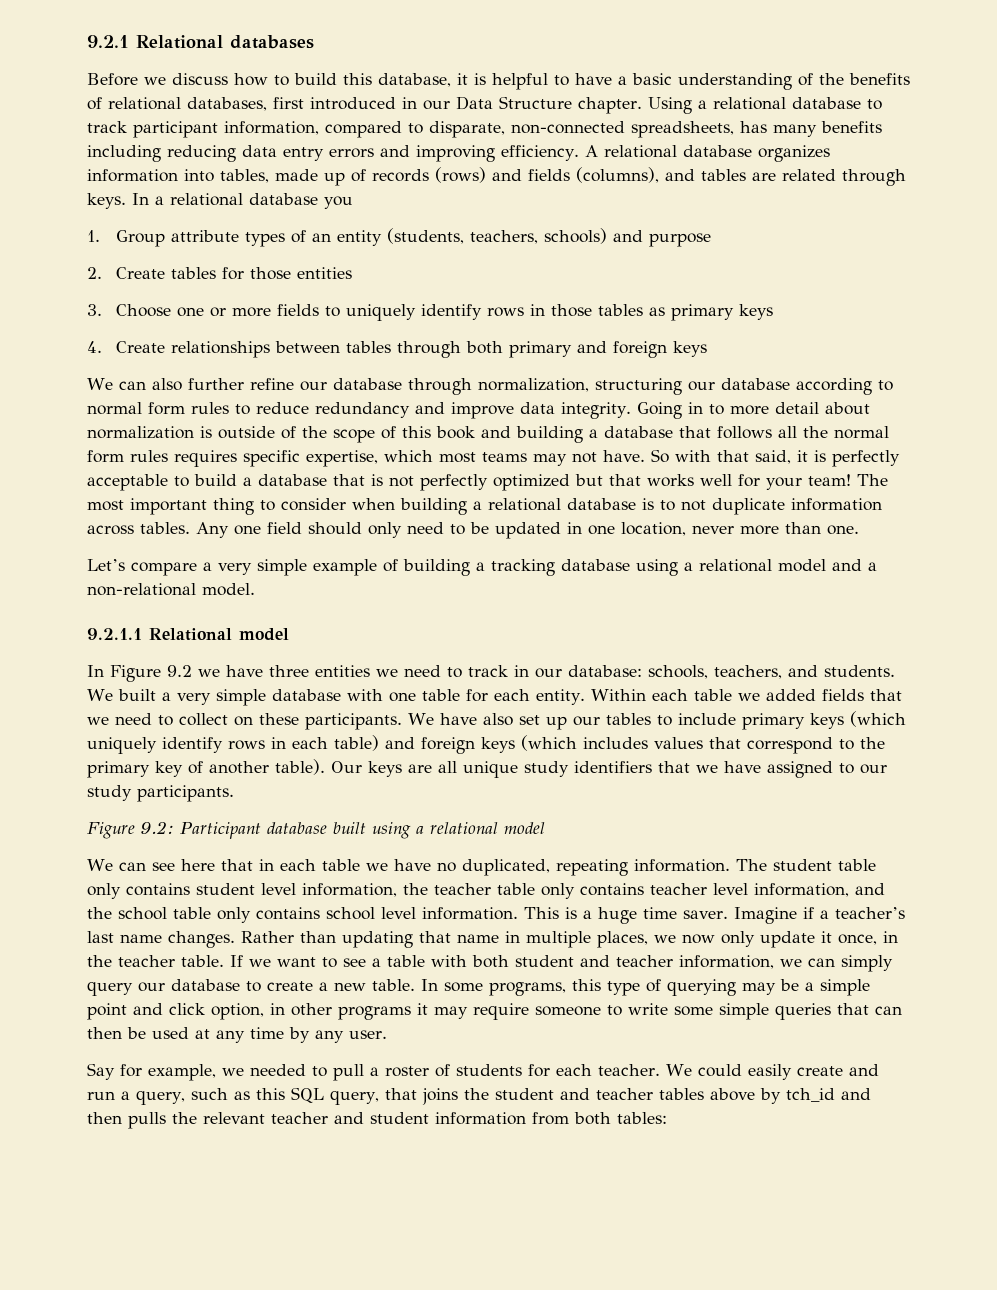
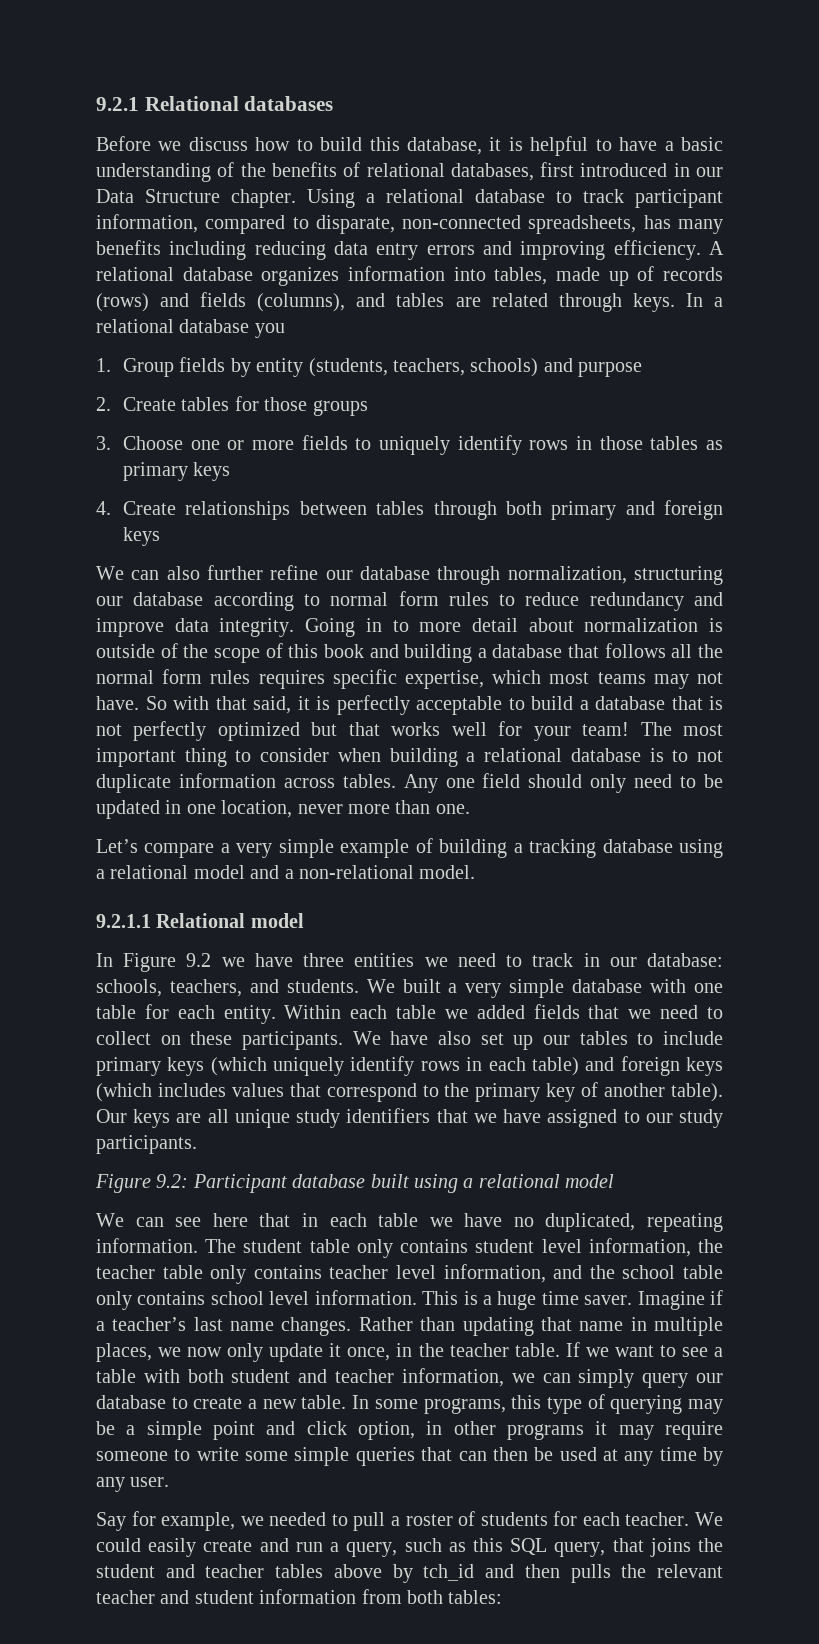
[171,230,332,247] attribute types of an -> [179,357,251,377] fields by
[297,267,353,279] entities -> [312,400,368,416] groups

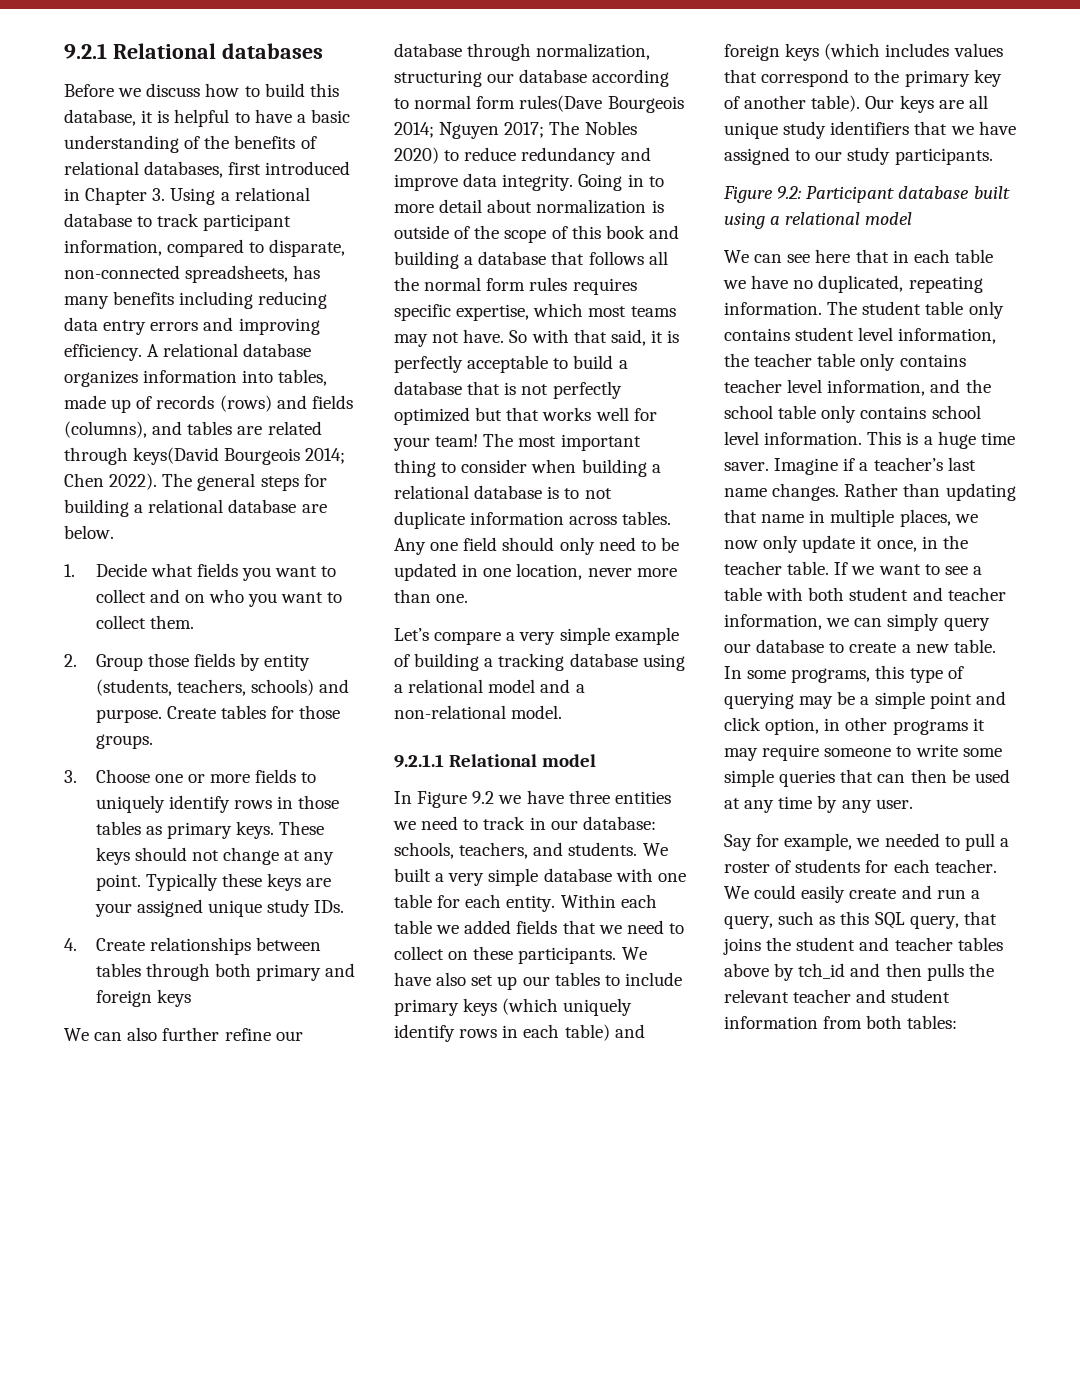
[696,167,723,177] [96,189,296,208] our Data Structure chapter. -> [85,187,166,205] Chapter 3.
[632,293,724,312] [96,319,285,338] [96,358,174,377] keys. In a relational database you // 1. Group -> [133,447,346,465] [64,473,327,491] [64,499,327,517] [64,525,114,539] [64,563,337,581] [95,589,343,607] [95,615,194,629] [64,653,189,671] keys(David Bourgeois 2014; Chen 2022). The general steps for building a relational database are below. // 1. Decide what fields you want to collect and on who you want to collect them. // 2. Group those
[578,362,643,377] [96,397,111,411] purpose // 2. -> [95,709,162,723] purpose.
[312,400,368,416] groups -> [95,734,153,749] groups.
[193,462,231,481] keys -> [236,821,325,839] [95,847,335,865] [95,873,332,891] [94,899,345,917] keys. These keys should not change at any point. Typically these keys are your assigned unique study IDs.
[448,592,489,606] rules -> [519,95,684,113] [394,121,637,139] [394,147,439,164] rules(Dave Bourgeois 2014; Nguyen 2017; The Nobles 2020)

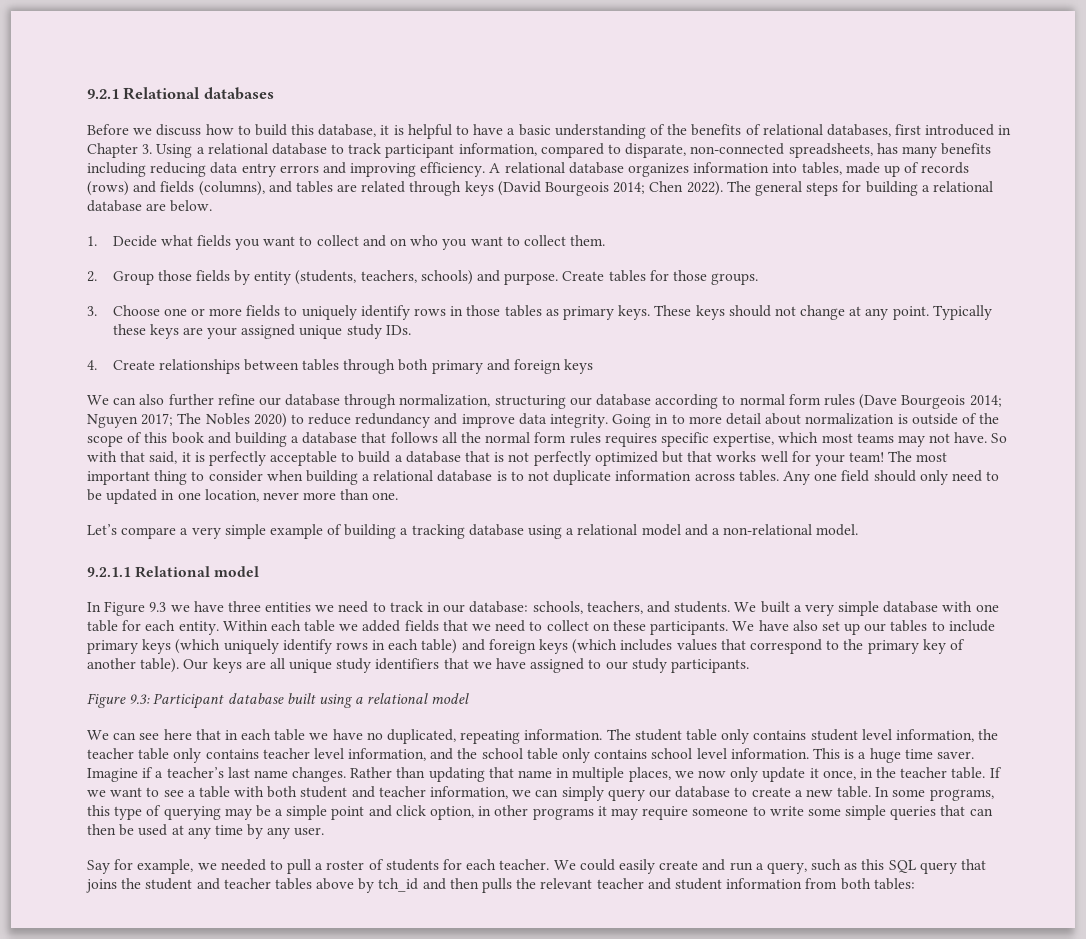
[133,447,220,465] keys(David -> [464,181,541,196] keys (David
[519,95,603,112] rules(Dave -> [823,394,898,409] rules (Dave
[472,791,495,804] 9.2 -> [149,602,167,612] 9.3
[777,186,802,199] 9.2: -> [129,694,151,704] 9.3:
[909,915,959,929] query, -> [919,862,957,874] query

